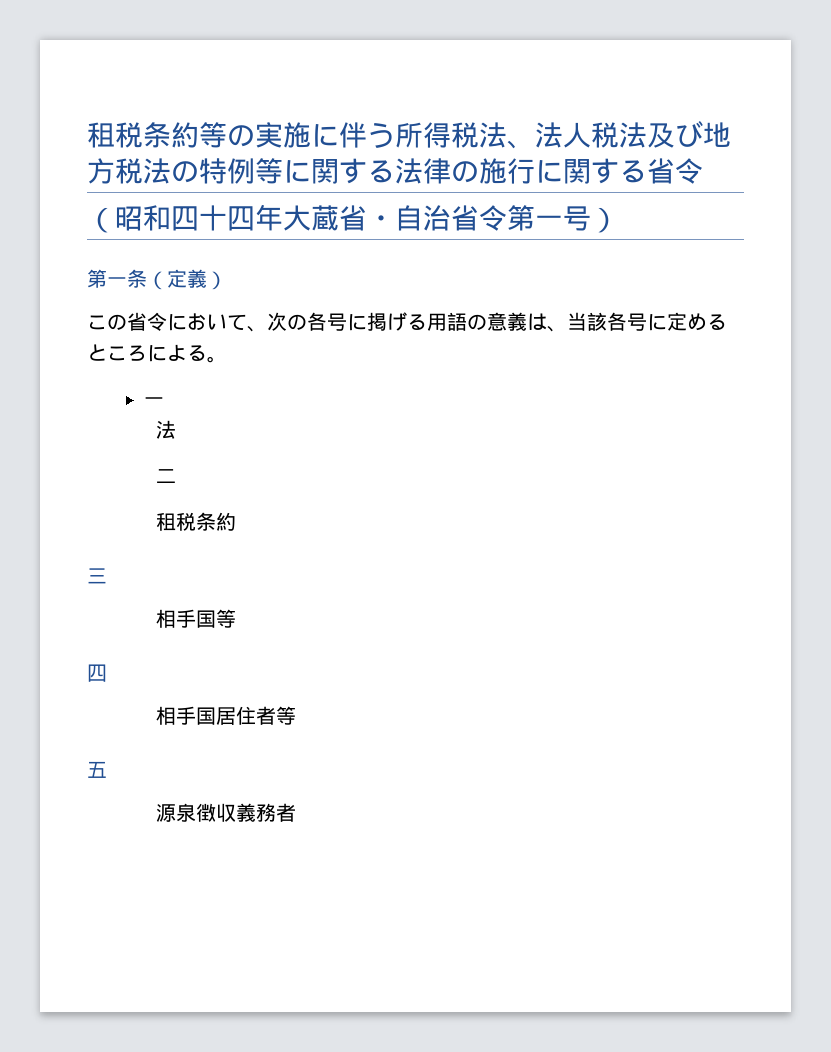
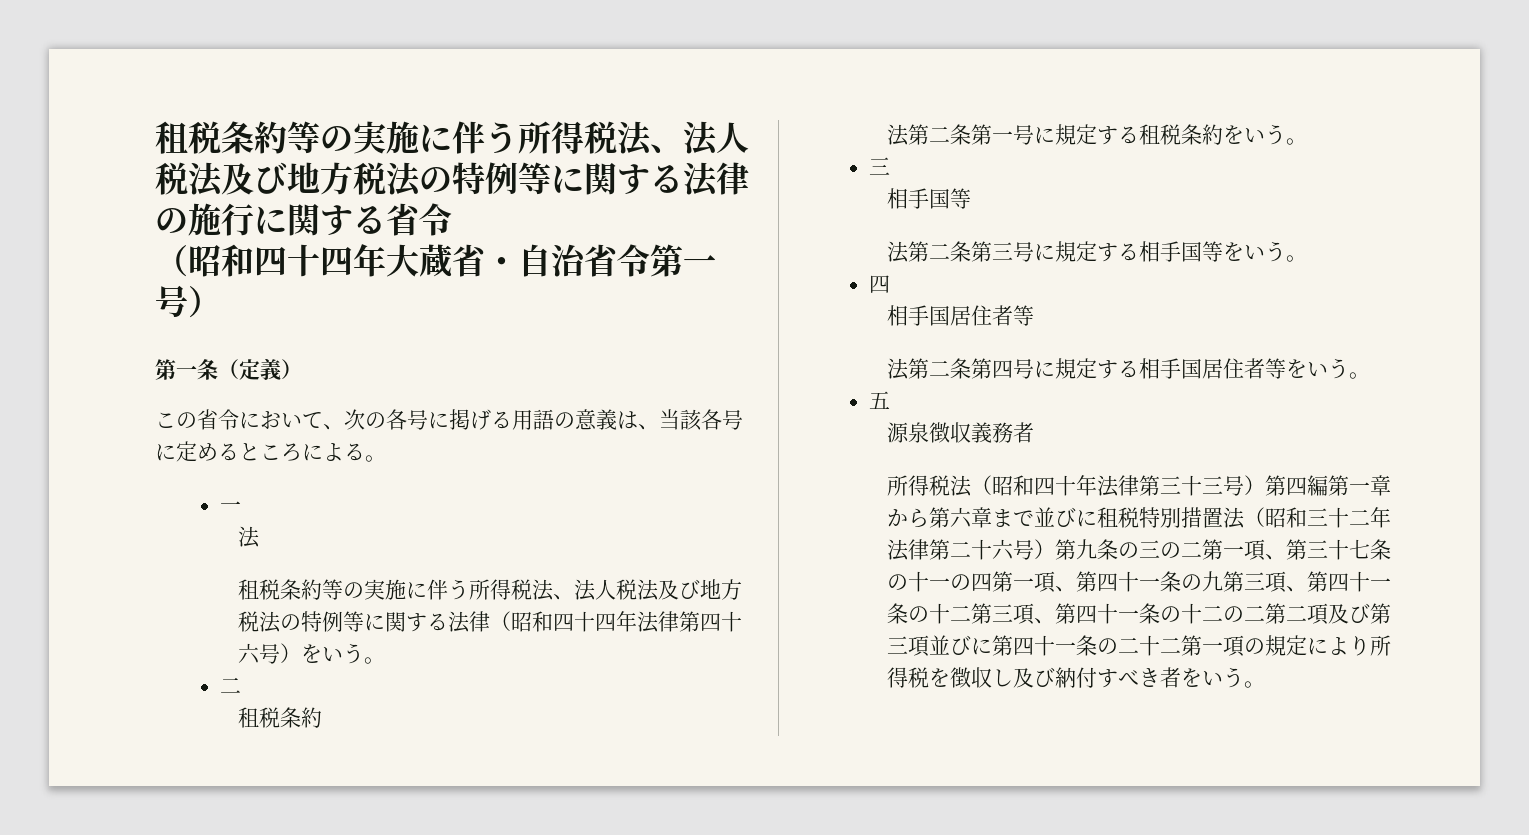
[156,469,177,483] [156,512,237,531] [87,568,107,584] [156,609,237,628] [87,664,107,682] [156,706,297,725] [87,761,107,778] [156,803,297,822] 二 // 租税条約 // 三 // 相手国等 // 四 // 相手国居住者等 // 五 // 源泉徴収義務者 -> [238,579,743,601] [238,611,743,633] [238,643,386,664] [219,677,241,693] [238,707,323,728] [887,124,1308,146] [868,157,890,175] [887,188,972,209] [887,241,1308,263] [868,275,890,293] [887,305,1035,326] [887,358,1371,380] [868,391,890,409] [887,422,1035,443] [887,475,1392,497] [887,507,1392,529] [887,539,1392,561] [887,571,1392,593] [887,603,1392,625] [887,635,1392,657] [887,667,1266,688] 租税条約等の実施に伴う所得税法、法人税法及び地方税法の特例等に関する法律（昭和四十四年法律第四十六号）をいう。 // 二 // 租税条約 // 法第二条第一号に規定する租税条約をいう。 // 三 // 相手国等 // 法第二条第三号に規定する相手国等をいう。 // 四 // 相手国居住者等 // 法第二条第四号に規定する相手国居住者等をいう。 // 五 // 源泉徴収義務者 // 所得税法（昭和四十年法律第三十三号）第四編第一章から第六章まで並びに租税特別措置法（昭和三十二年法律第二十六号）第九条の三の二第一項、第三十七条の十一の四第一項、第四十一条の九第三項、第四十一条の十二第三項、第四十一条の十二の二第二項及び第三項並びに第四十一条の二十二第一項の規定により所得税を徴収し及び納付すべき者をいう。

